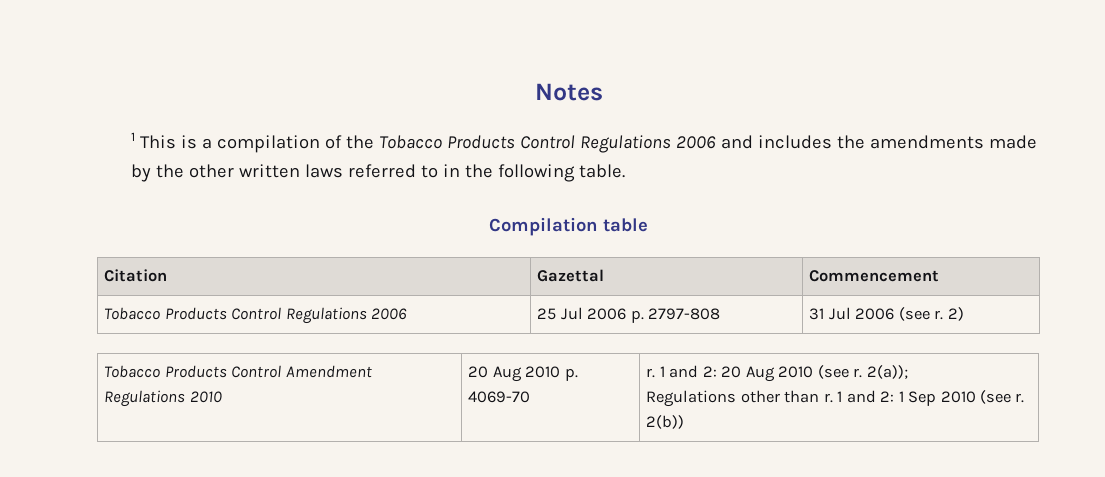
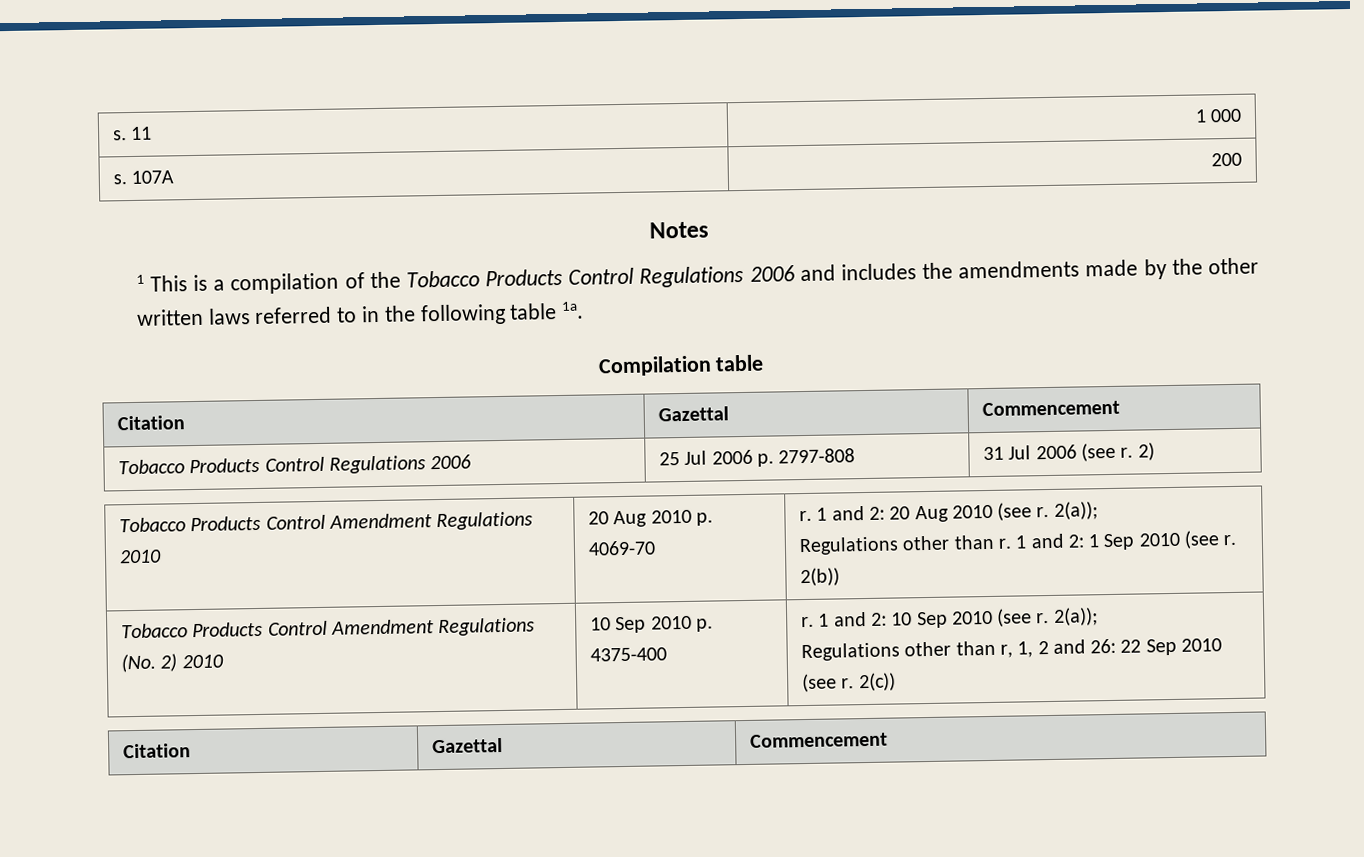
(534, 92) none -> [113,126,153,141] [1194,108,1242,123] [113,170,175,185] [1210,152,1242,167] s. 11 | 1 000 // s. 107A | 200 //
[578,164,625,178] table. -> [509,301,585,320] table 1a.
(685, 422) none -> [121,617,536,639] [121,653,224,673] [590,615,713,634] [590,647,668,662] [801,607,1098,629] [801,638,1222,662] [802,672,896,693] [123,743,192,759] [432,737,504,754] [750,732,889,748] // Tobacco Products Control Amendment Regulations (No. 2) 2010 | 10 Sep 2010 p. 4375-400 | r. 1 and 2: 10 Sep 2010 (see r. 2(a)); // Regulations other than r, 1, 2 and 26: 22 Sep 2010 (see r. 2(c)) // Citation | Gazettal | Commencement

